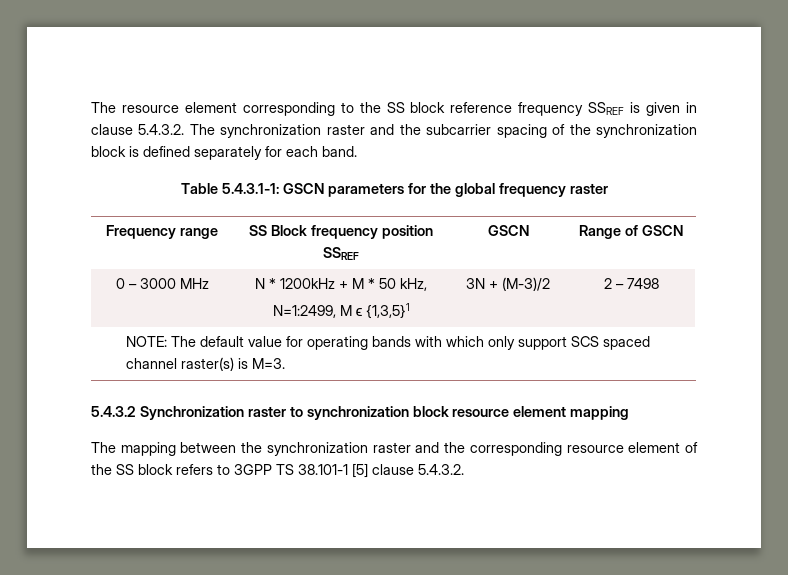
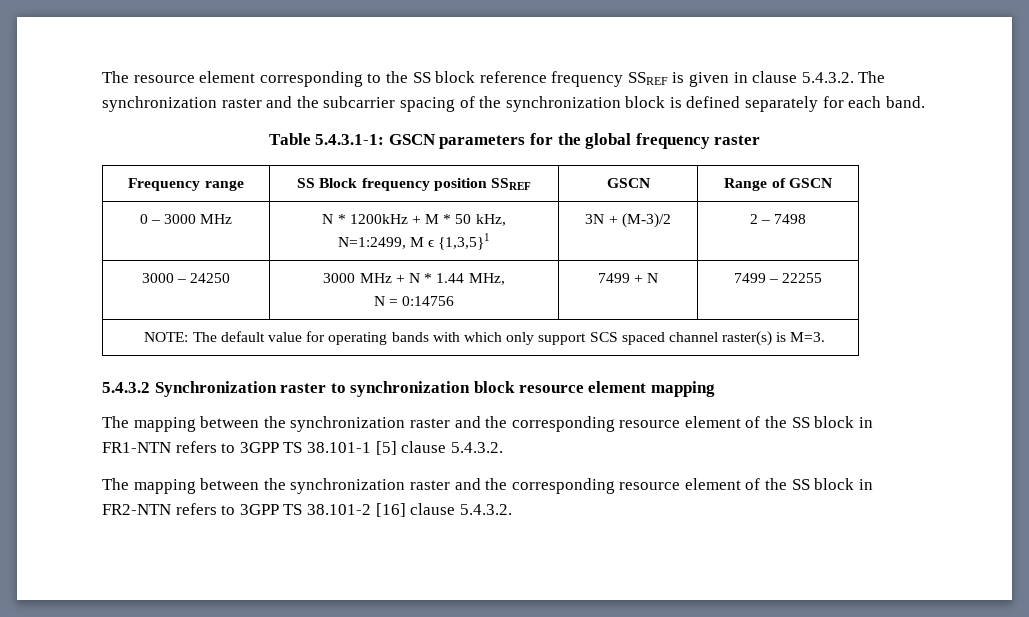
(659, 283) none -> [141,273,231,283] [323,273,505,285] [373,296,455,306] [597,273,659,283] [733,273,823,283] // 3000 – 24250 | 3000 MHz + N * 1.44 MHz, // N = 0:14756 | 7499 + N | 7499 – 22255
(173, 469) none -> [858,417,873,428] [102,442,171,453] in FR1-NTN
(464, 469) none -> [102,478,873,494] [102,503,512,517] // The mapping between the synchronization raster and the corresponding resource element of the SS block in FR2-NTN refers to 3GPP TS 38.101-2 [16] clause 5.4.3.2.

